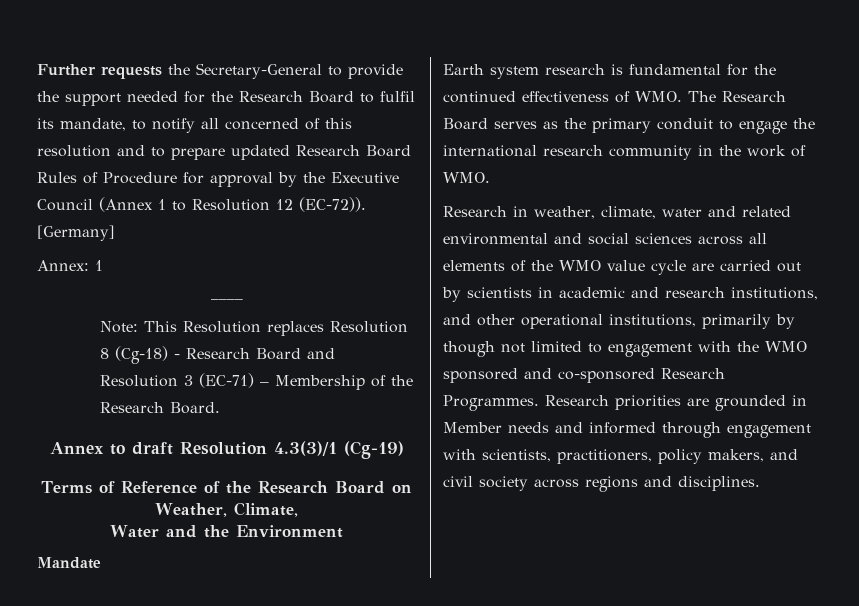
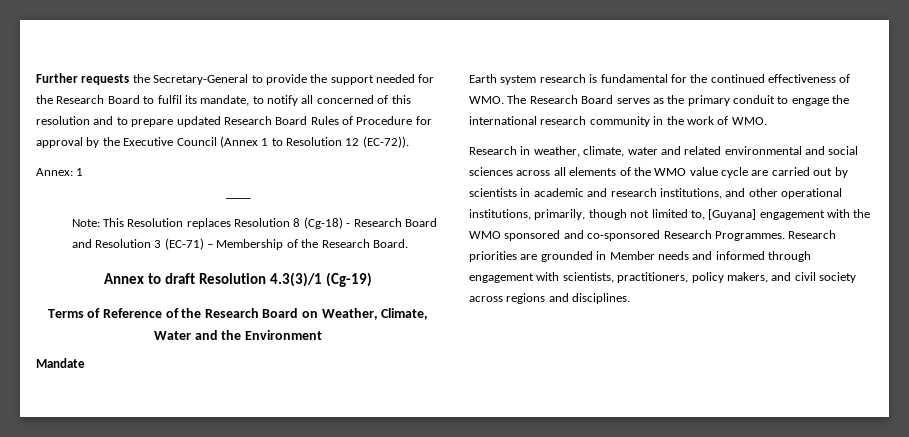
[37,225,115,241] [Germany] -> (409, 142) none
[702,314,795,329] primarily by -> [534,209,586,220] primarily,
[588,343,602,353] to -> [690,209,757,220] to, [Guyana]

